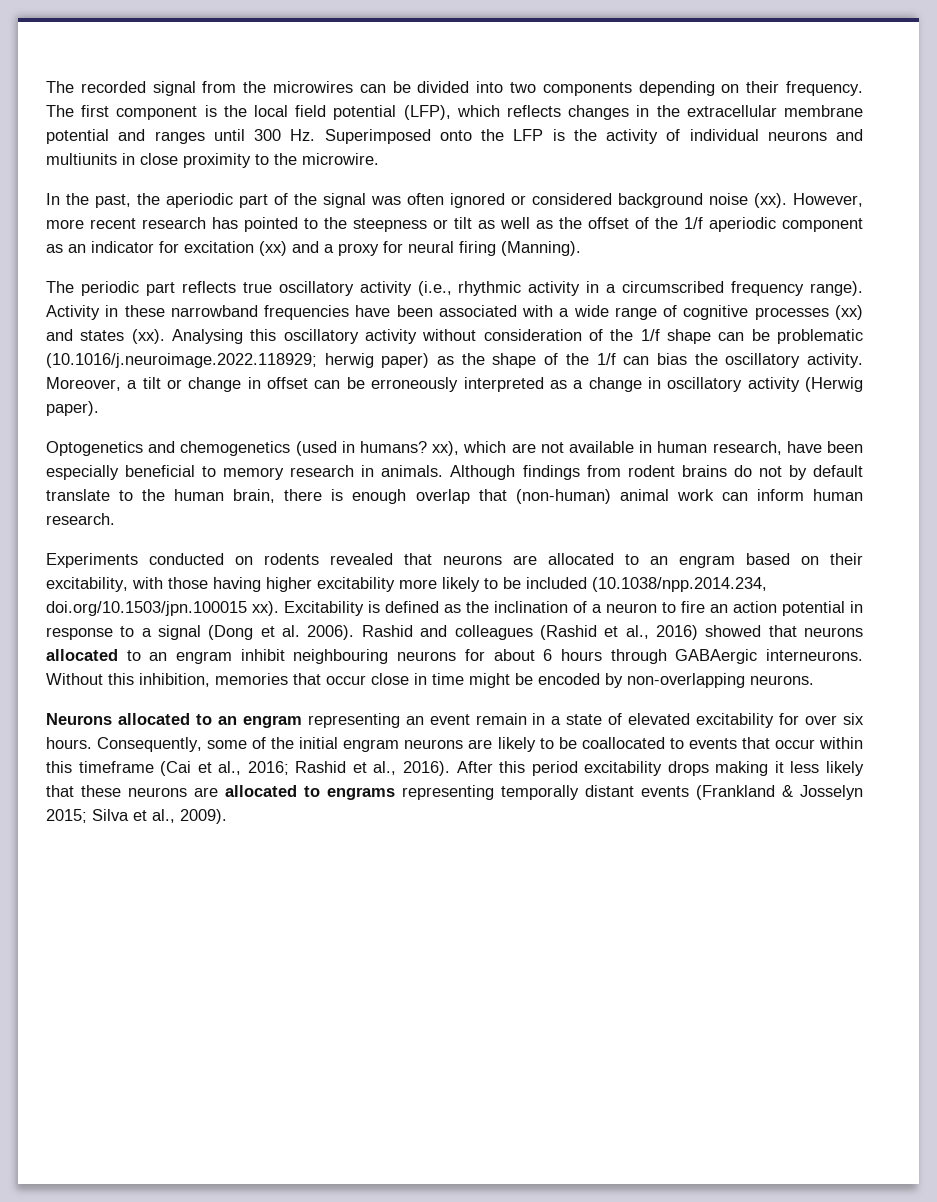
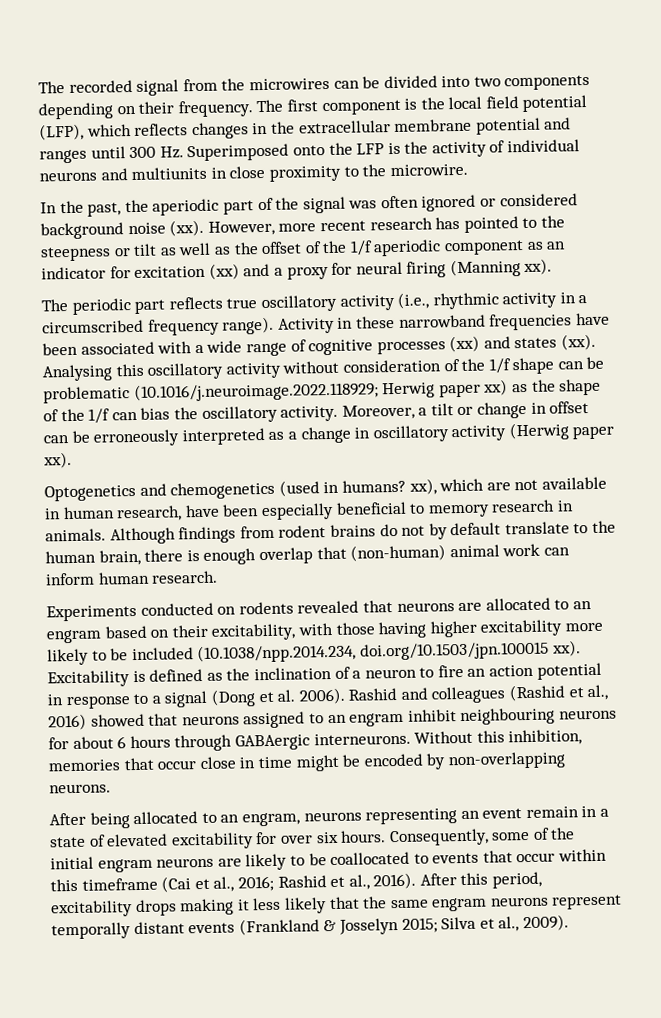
[501,241,581,256] (Manning). -> [449,258,553,278] (Manning xx).
[324,353,430,368] herwig paper) -> [382,379,509,399] Herwig paper xx)
[46,401,99,416] paper). -> [572,425,615,440] [43,451,72,469] paper xx).
[46,649,118,661] allocated -> [243,711,306,729] assigned
[46,713,302,728] Neurons allocated to an engram -> [49,811,362,829] After being allocated to an engram, neurons
[531,761,578,776] period -> [492,871,543,889] period,
[81,785,494,800] these neurons are allocated to engrams representing -> [362,894,623,912] the same engram neurons represent

